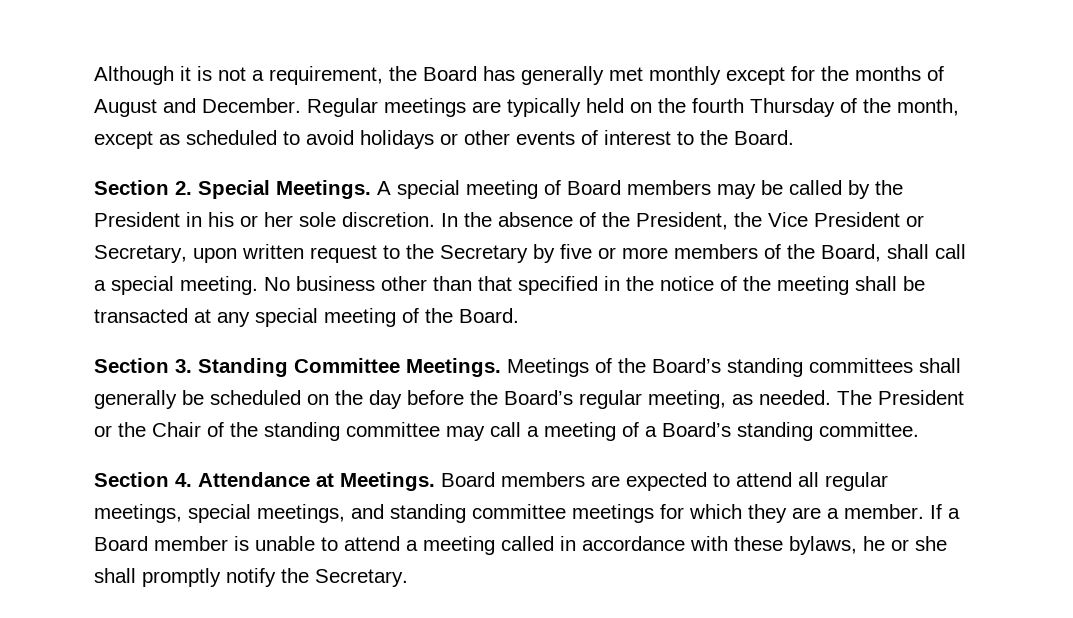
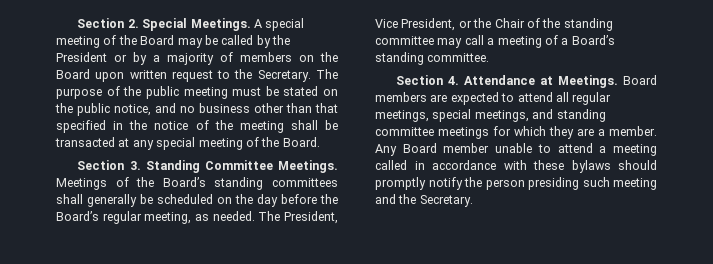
[94,66,944,85] [94,98,959,117] [94,130,794,149] Although it is not a requirement, the Board has generally met monthly except for the months of August and December. Regular meetings are typically held on the fourth Thursday of the month, except as scheduled to avoid holidays or other events of interest to the Board. // -> (77, 23) none
[567,180,711,195] Board members -> [118,35,175,45] the Board
[186,212,924,230] [94,245,187,263] in his or her sole discretion. In the absence of the President, the Vice President or Secretary, -> [114,52,338,65] [56,69,90,79] or by a majority of members on the Board
[440,244,966,263] [94,276,290,295] Secretary by five or more members of the Board, shall call a special meeting. No -> [257,69,338,82] [56,86,338,99] [55,103,195,116] Secretary. The purpose of the public meeting must be stated on the public notice, and no
[878,390,964,405] President -> [283,211,338,224] [375,18,456,31] President, Vice President,
[930,504,960,519] If a -> [375,144,397,156] Any
[234,536,249,551] is -> (490, 148) none
[789,536,947,555] [94,568,276,587] bylaws, he or she shall promptly notify -> [571,160,657,173] [375,177,657,190] [375,194,396,204] bylaws should promptly notify the person presiding such meeting and

